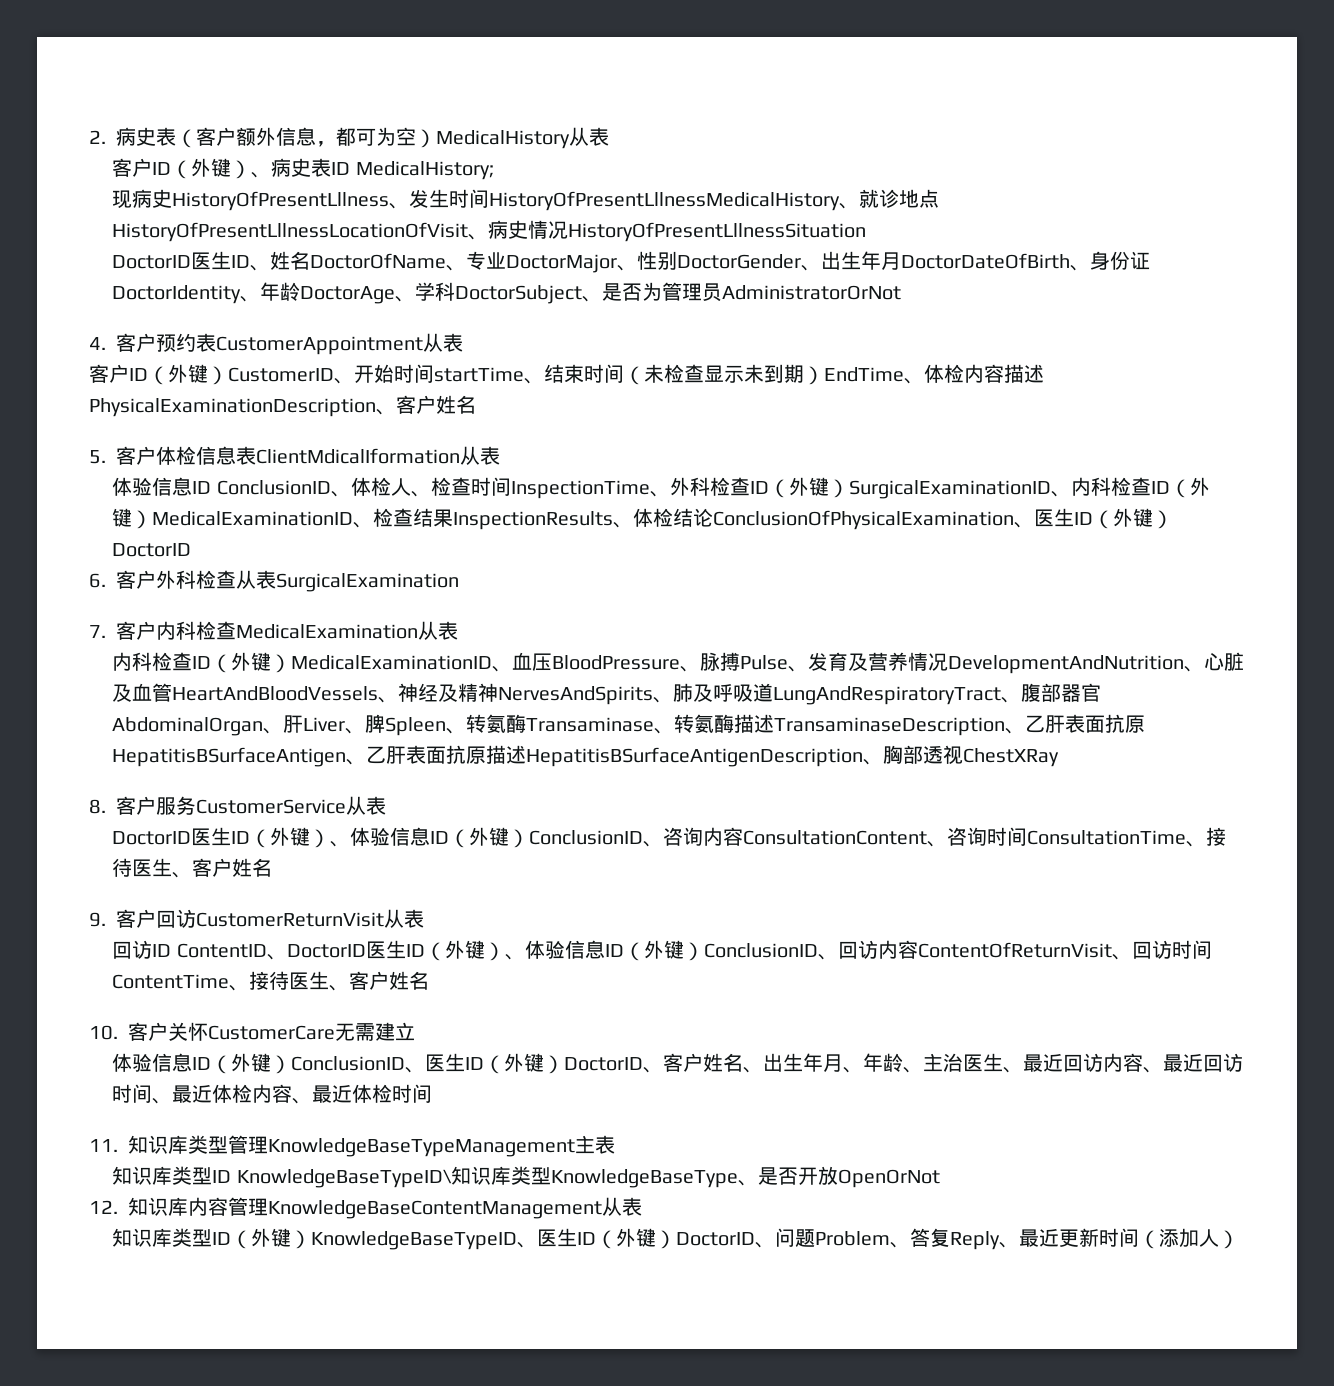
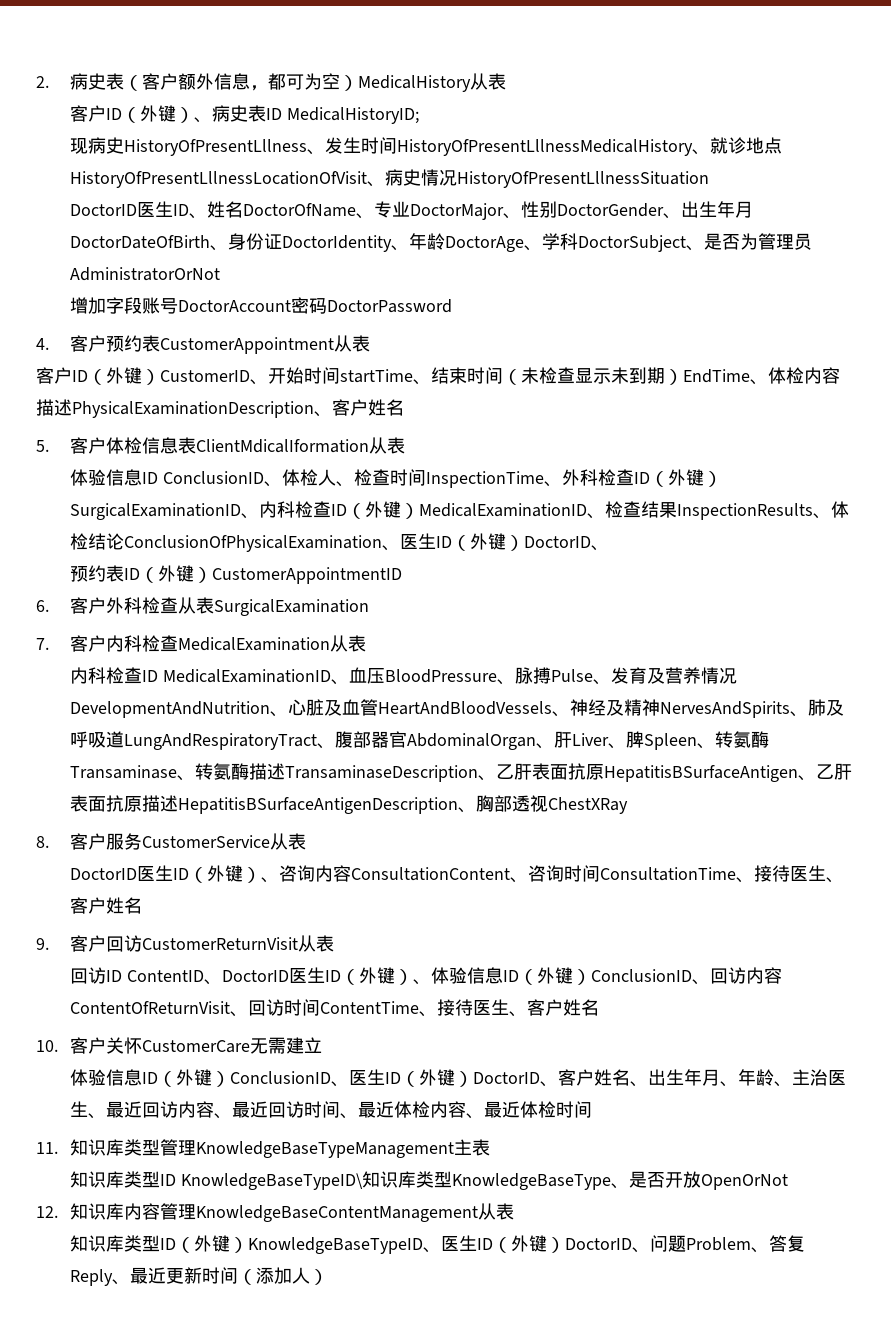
[355,161,494,180] MedicalHistory; -> [286,107,419,124] MedicalHistoryID;
(902, 292) none -> [70,297,453,314] // 增加字段账号DoctorAccount密码DoctorPassword
(192, 550) none -> [591,545,610,551] [70,565,403,584] 、 // 预约表ID（外键）CustomerAppointmentID
[211,652,292,673] （外键） -> (159, 676) none
[350,827,664,848] 体验信息ID（外键）ConclusionID、 -> (280, 880) none

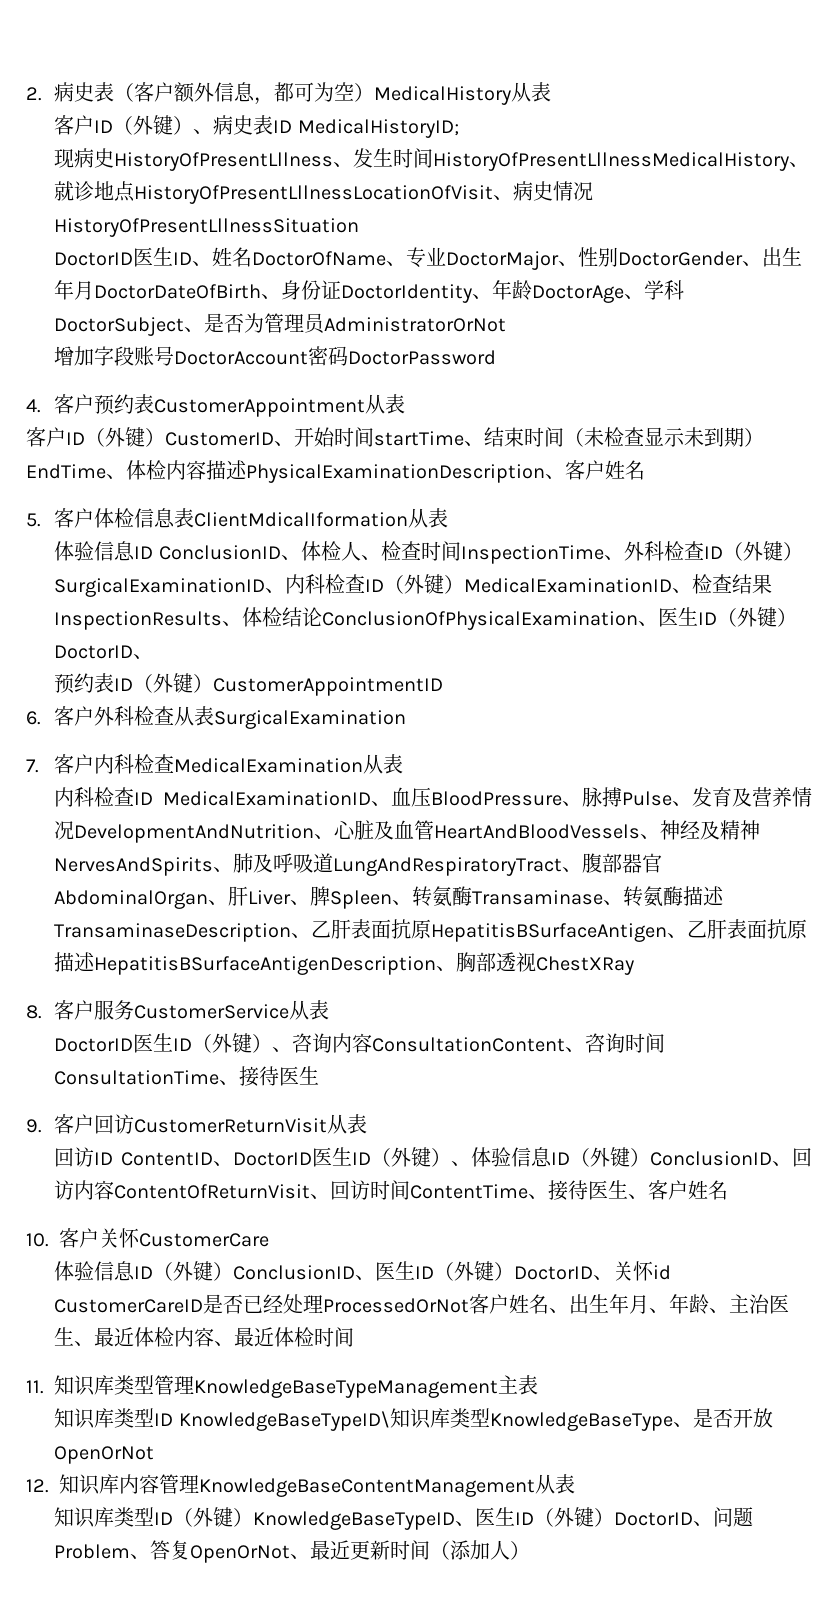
[826,877,845,883] [70,897,143,914] 、客户姓名 -> (320, 1075) none
[250,1037,323,1054] 无需建立 -> (269, 1240) none
(559, 1084) none -> [613,1261,672,1281] [54,1294,470,1314] 关怀id CustomerCareID是否已经处理ProcessedOrNot
[142,1101,395,1119] 回访内容、最近回访时间、最近 -> (135, 1337) none
[70,1269,114,1286] Reply -> [190,1545,291,1563] OpenOrNot

